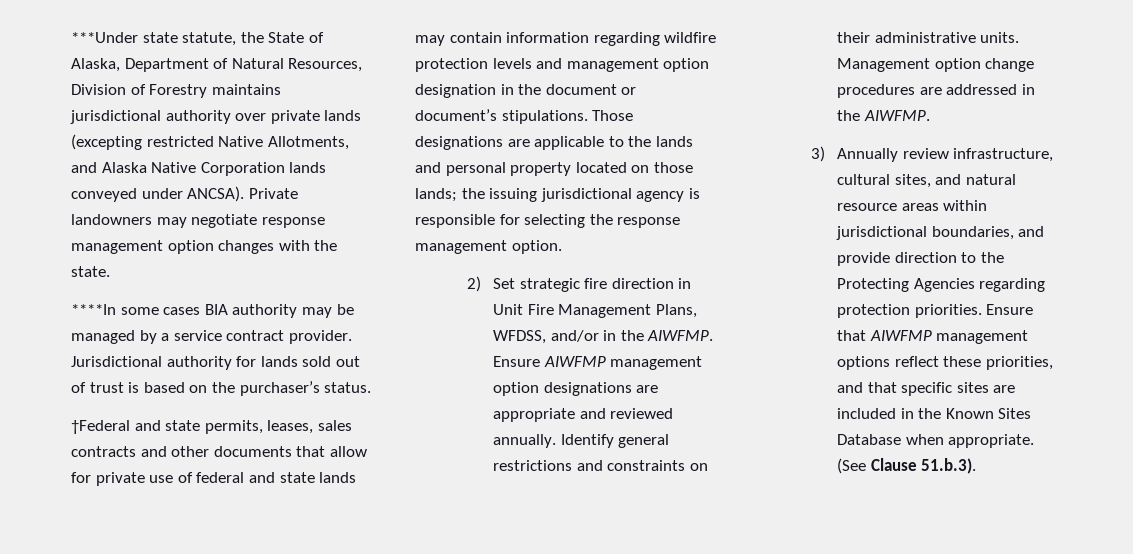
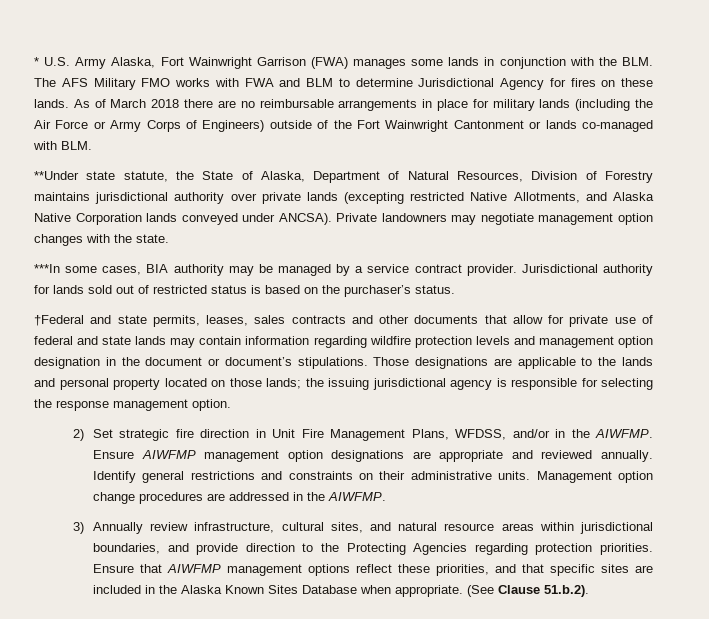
[71,32,138,43] ***Under -> [34,57,653,69] [34,78,653,90] [34,99,653,111] [34,120,653,132] [33,141,92,150] [34,171,79,180] * U.S. Army Alaska, Fort Wainwright Garrison (FWA) manages some lands in conjunction with the BLM. The AFS Military FMO works with FWA and BLM to determine Jurisdictional Agency for fires on these lands. As of March 2018 there are no reimbursable arrangements in place for military lands (including the Air Force or Army Corps of Engineers) outside of the Fort Wainwright Cantonment or lands co-managed with BLM. // **Under
[261,217,325,228] response -> (534, 219) none
[71,304,201,315] ****In some cases -> [34,264,142,275] ***In some cases,
[89,382,124,393] trust -> [153,285,247,294] restricted status
(942, 413) none -> [180,585,222,594] Alaska
[921,458,977,474] 51.b.3). -> [543,585,589,597] 51.b.2).

